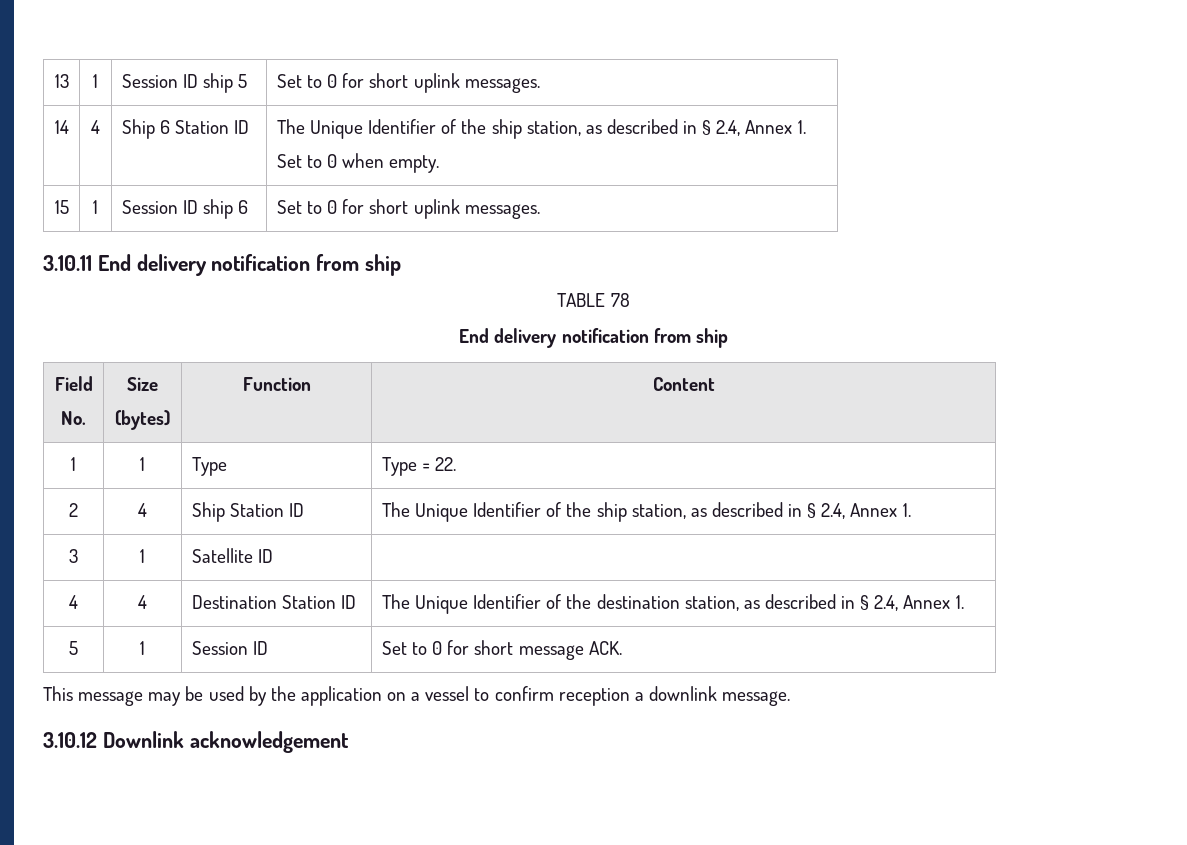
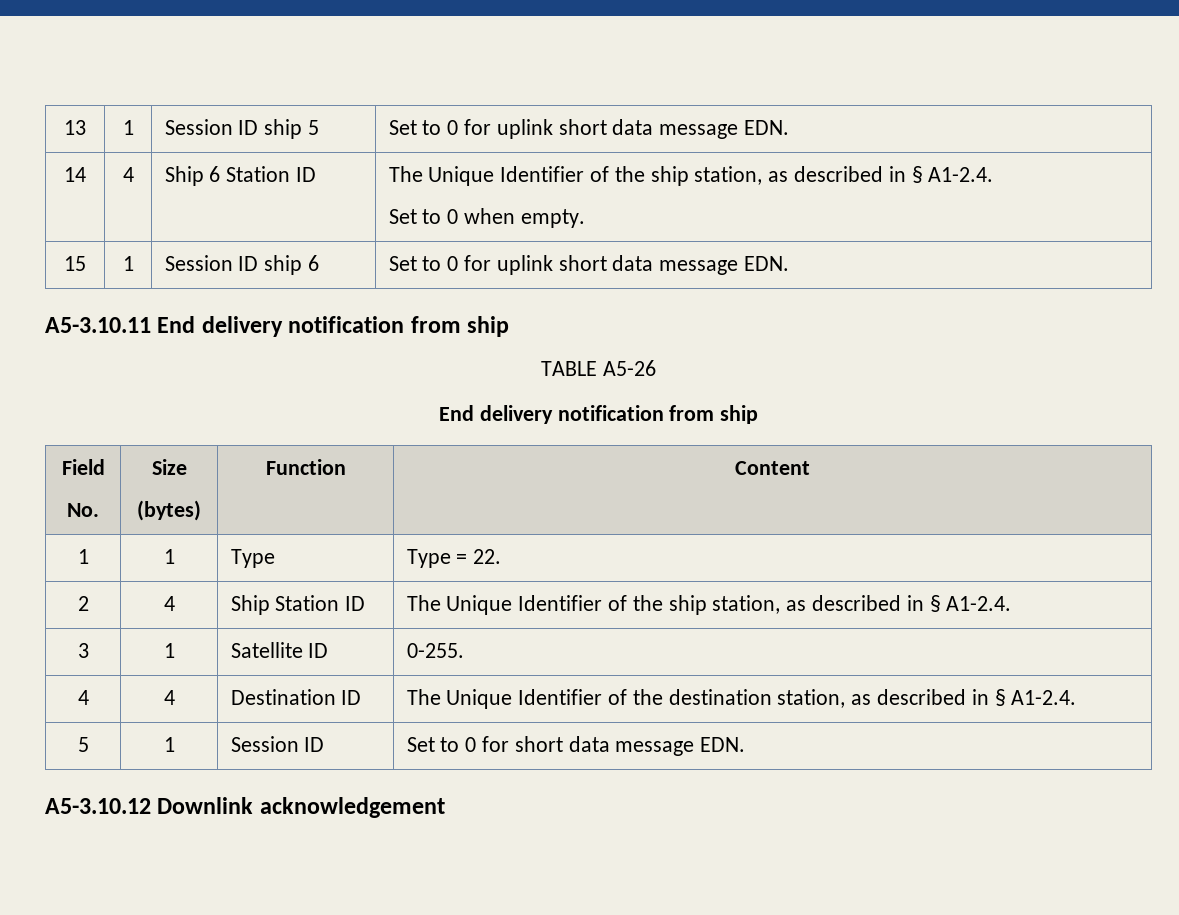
[369,73,540,93] short uplink messages. -> [496,119,790,139] uplink short data message EDN.
[716,120,806,136] 2.4, Annex 1. -> [928,167,994,182] A1-2.4.
[369,199,540,219] [43,255,92,271] short uplink messages. // 3.10.11 -> [496,255,790,275] [45,317,151,333] uplink short data message EDN. // A5-3.10.11
[610,293,630,307] 78 -> [602,360,656,376] A5-26
[821,503,911,519] 2.4, Annex 1. -> [946,596,1012,611] A1-2.4.
(274, 556) none -> [406,643,464,658] 0-255.
[282,595,337,609] Station -> (336, 697) none
[874,595,964,611] 2.4, Annex 1. -> [1011,690,1077,705] A1-2.4.
[518,641,622,660] [43,686,791,706] [43,732,97,748] message ACK. // This message may be used by the application on a vessel to confirm reception a downlink message. // 3.10.12 -> [568,736,746,756] [45,798,151,814] data message EDN. // A5-3.10.12

